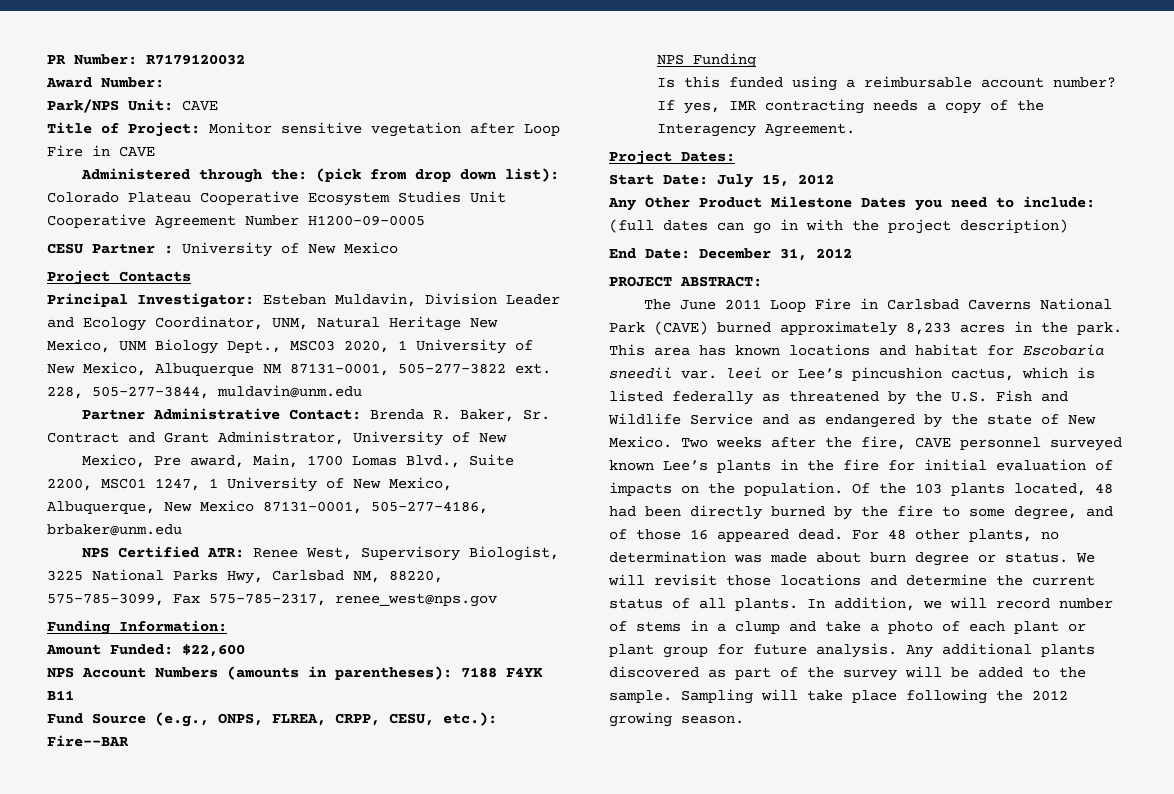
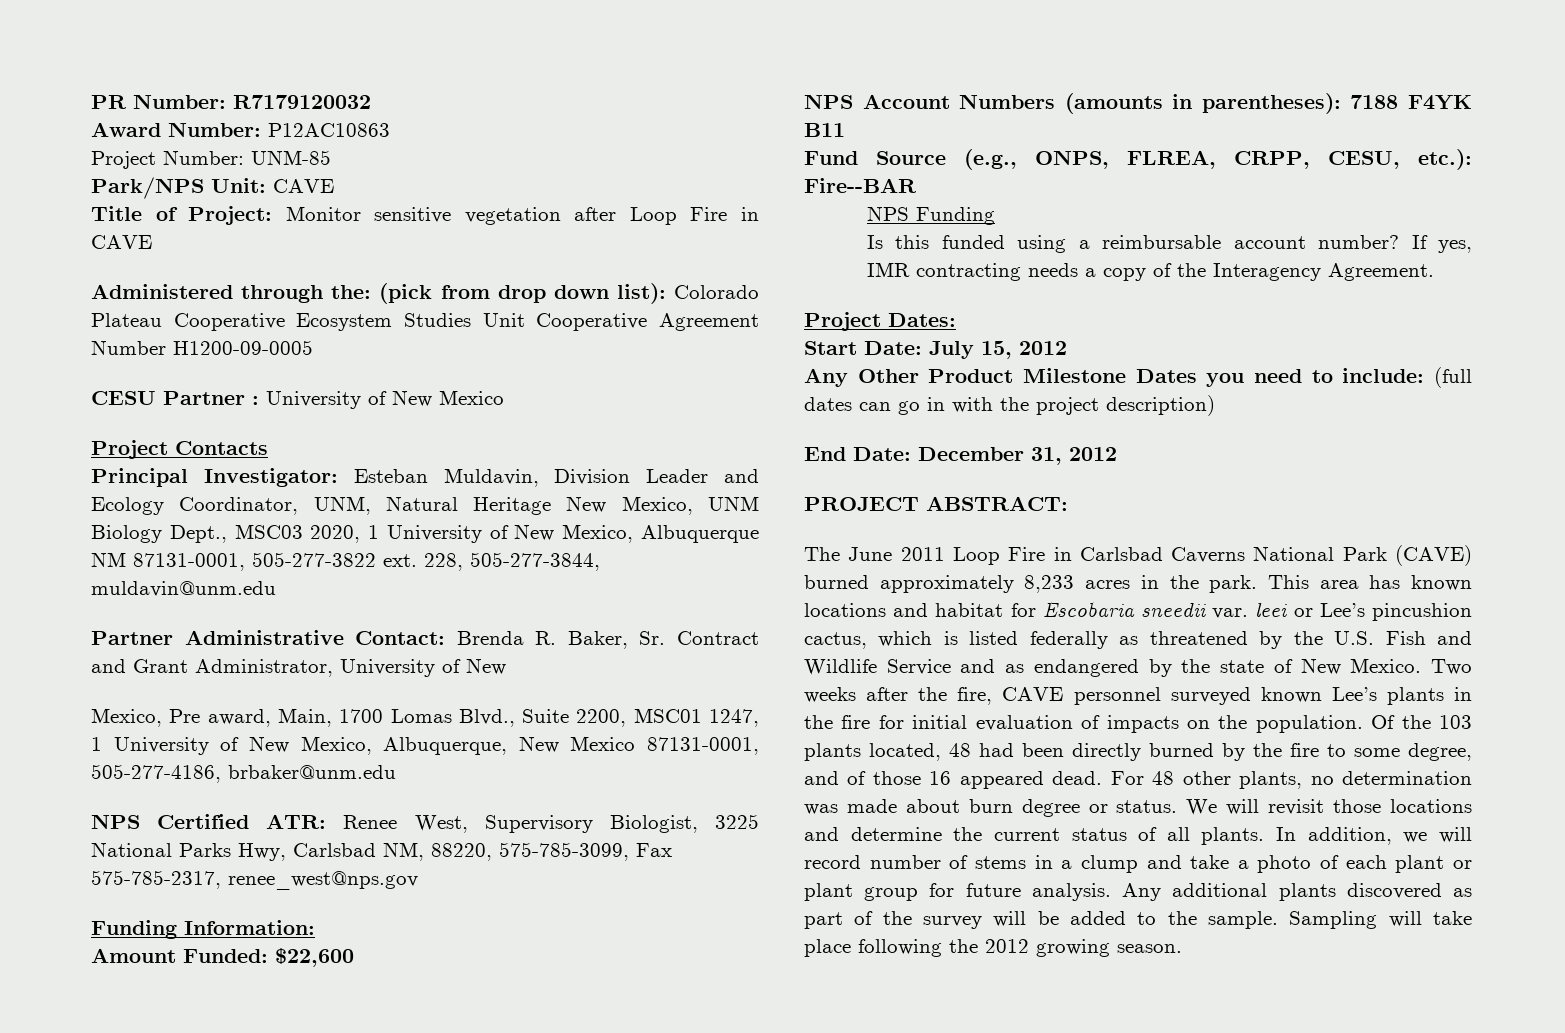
(164, 82) none -> [268,123,390,137] [91,150,331,169] P12AC10863 // Project Number: UNM-85

